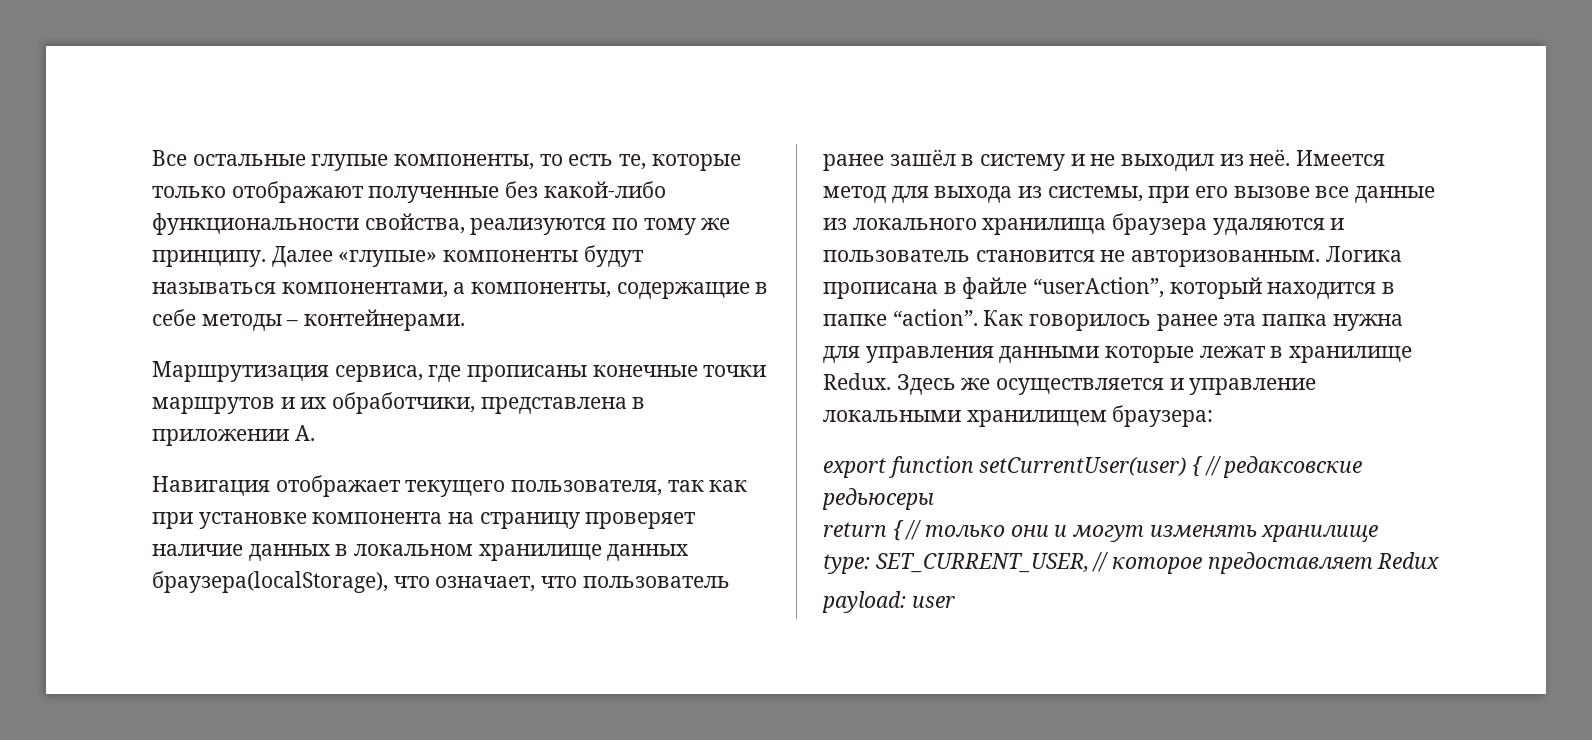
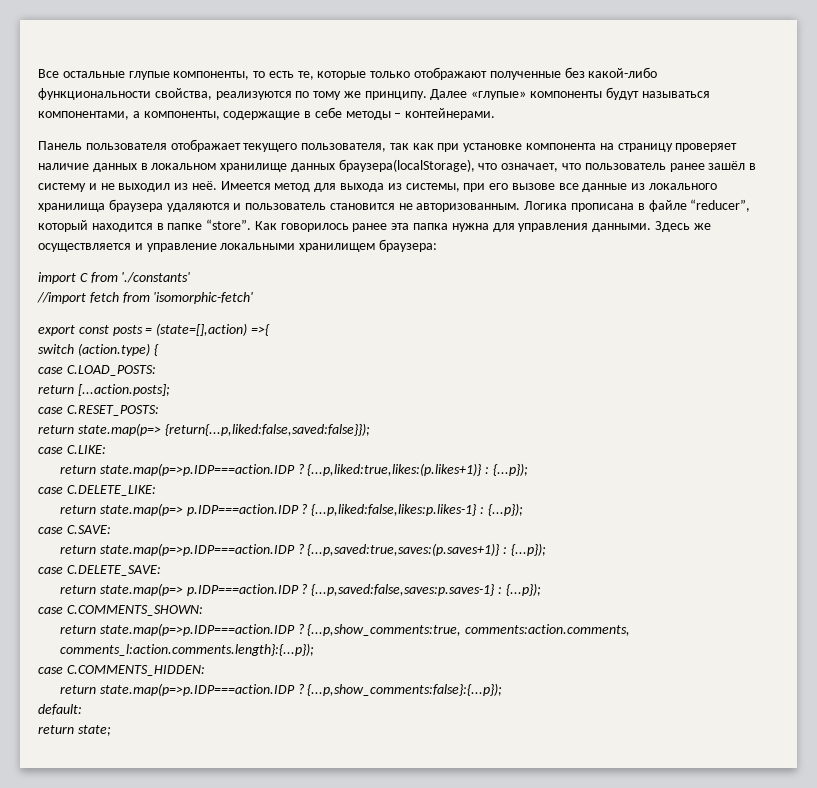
[152,361,767,382] [152,392,646,414] [152,425,315,446] [152,476,270,496] Маршрутизация сервиса, где прописаны конечные точки маршрутов и их обработчики, представлена в приложении А. // Навигация -> [38,141,167,150] Панель пользователя
[1033,277,1165,298] “userAction”, -> [690,199,751,212] “reducer”,
[892,309,978,326] “action”. -> [206,219,252,230] “store”.
[999,346,1413,363] [823,373,891,390] данными которые лежат в хранилище Redux. -> [592,223,652,232] данными.
[823,456,1363,478] [822,488,934,510] [823,520,1379,542] [823,552,1440,574] [822,591,955,613] export function setCurrentUser(user) { // редаксовские редьюсеры // return { // только они и могут изменять хранилище // type: SET_CURRENT_USER, // которое предоставляет Redux // payload: user -> [38,272,191,284] [37,292,254,304] [38,323,270,336] [38,343,159,356] [38,365,156,376] [38,384,170,396] [38,405,159,416] [38,423,370,436] [38,445,106,454] [60,463,528,476] [38,485,156,496] [60,503,523,516] [38,525,111,534] [60,543,546,556] [38,565,161,576] [60,583,541,596] [38,605,203,616] [60,623,631,636] [60,643,315,656] [38,665,205,676] [60,683,503,696] [38,704,82,715] [38,725,111,736] import C from './constants' // //import fetch from 'isomorphic-fetch' // export const posts = (state=[],action) =>{ // switch (action.type) { // case C.LOAD_POSTS: // return [...action.posts]; // case C.RESET_POSTS: // return state.map(p=> {return{...p,liked:false,saved:false}}); // case C.LIKE: // return state.map(p=>p.IDP===action.IDP ? {...p,liked:true,likes:(p.likes+1)} : {...p}); // case C.DELETE_LIKE: // return state.map(p=> p.IDP===action.IDP ? {...p,liked:false,likes:p.likes-1} : {...p}); // case C.SAVE: // return state.map(p=>p.IDP===action.IDP ? {...p,saved:true,saves:(p.saves+1)} : {...p}); // case C.DELETE_SAVE: // return state.map(p=> p.IDP===action.IDP ? {...p,saved:false,saves:p.saves-1} : {...p}); // case C.COMMENTS_SHOWN: // return state.map(p=>p.IDP===action.IDP ? {...p,show_comments:true, comments:action.comments, comments_l:action.comments.length}:{...p}); // case C.COMMENTS_HIDDEN: // return state.map(p=>p.IDP===action.IDP ? {...p,show_comments:false}:{...p}); // default: // return state;

